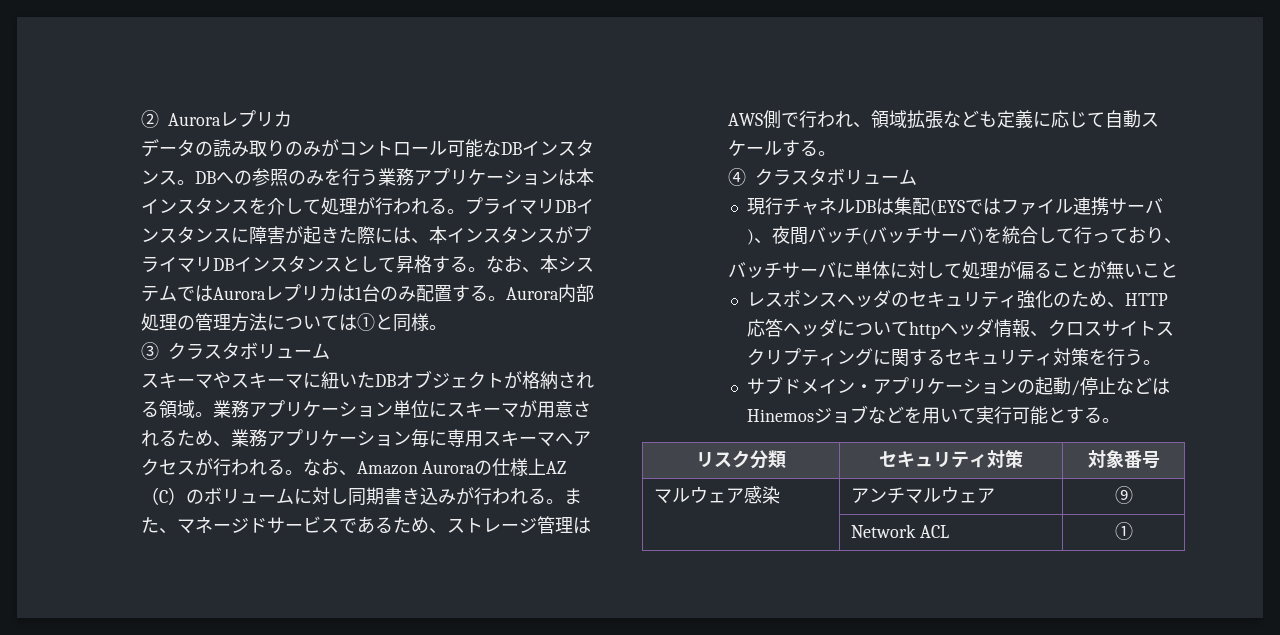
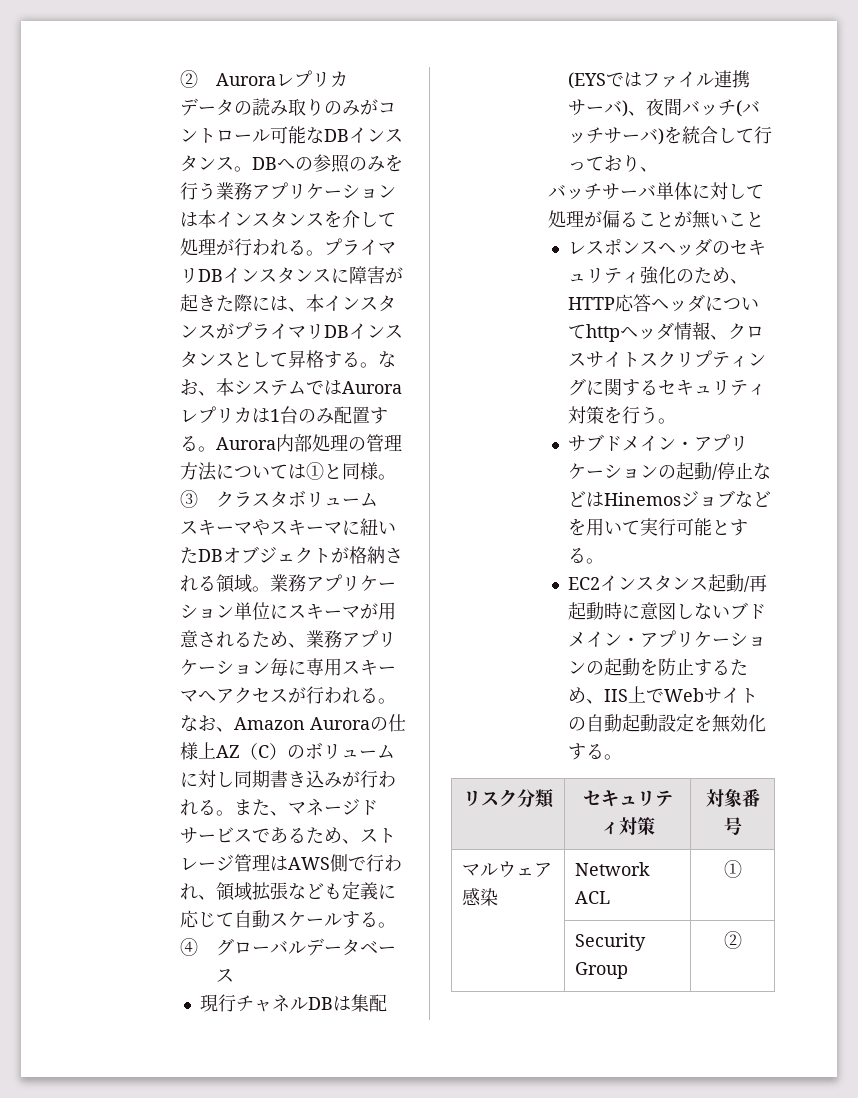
[754,168,917,186] クラスタボリューム -> [216,938,397,956] [216,969,235,982] グローバルデータベース
[835,262,854,278] に -> (657, 191) none
(1121, 420) none -> [568,574,767,592] [568,602,766,620] [568,630,766,648] [568,658,748,676] [568,686,758,704] [568,713,766,733] [568,743,622,760] // EC2インスタンス起動/再起動時に意図しないブドメイン・アプリケーションの起動を防止するため、IIS上でWebサイトの自動起動設定を無効化する。
[850,486,995,504] [1114,486,1133,504] | アンチマルウェア | ⑨ // -> (499, 897) none
(1133, 531) none -> [575,933,647,951] [575,962,629,979] [723,931,742,949] // | Security Group | ②

